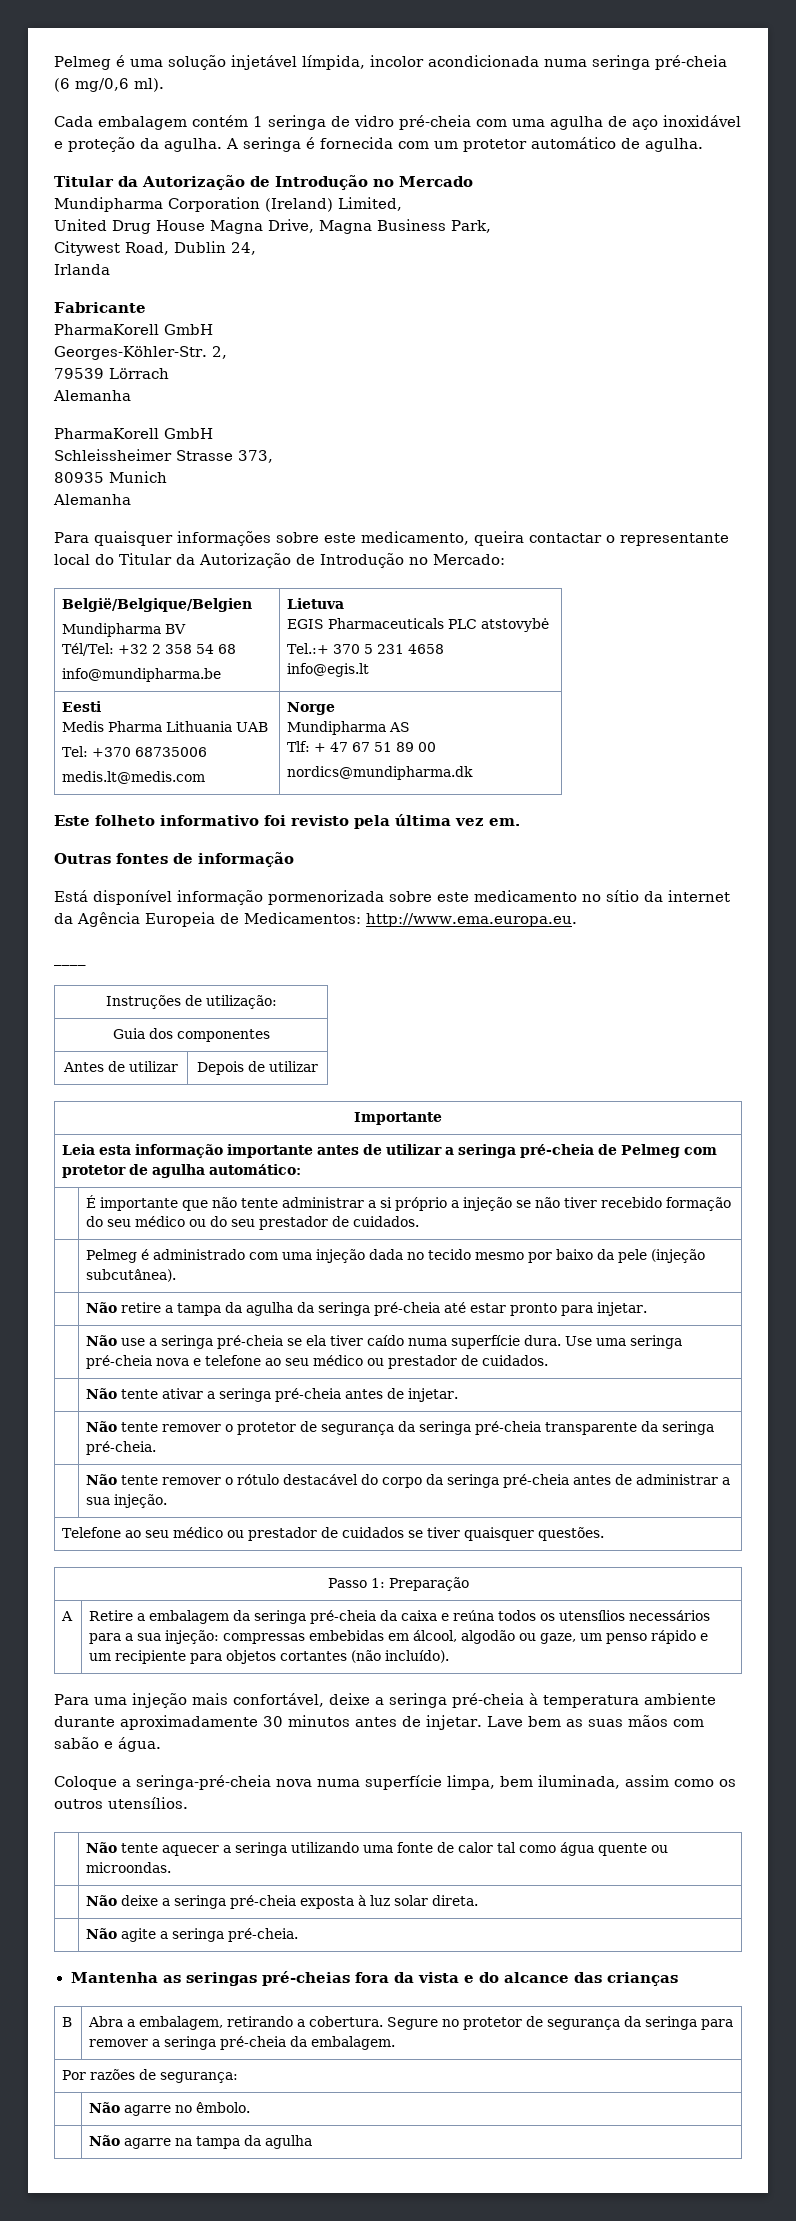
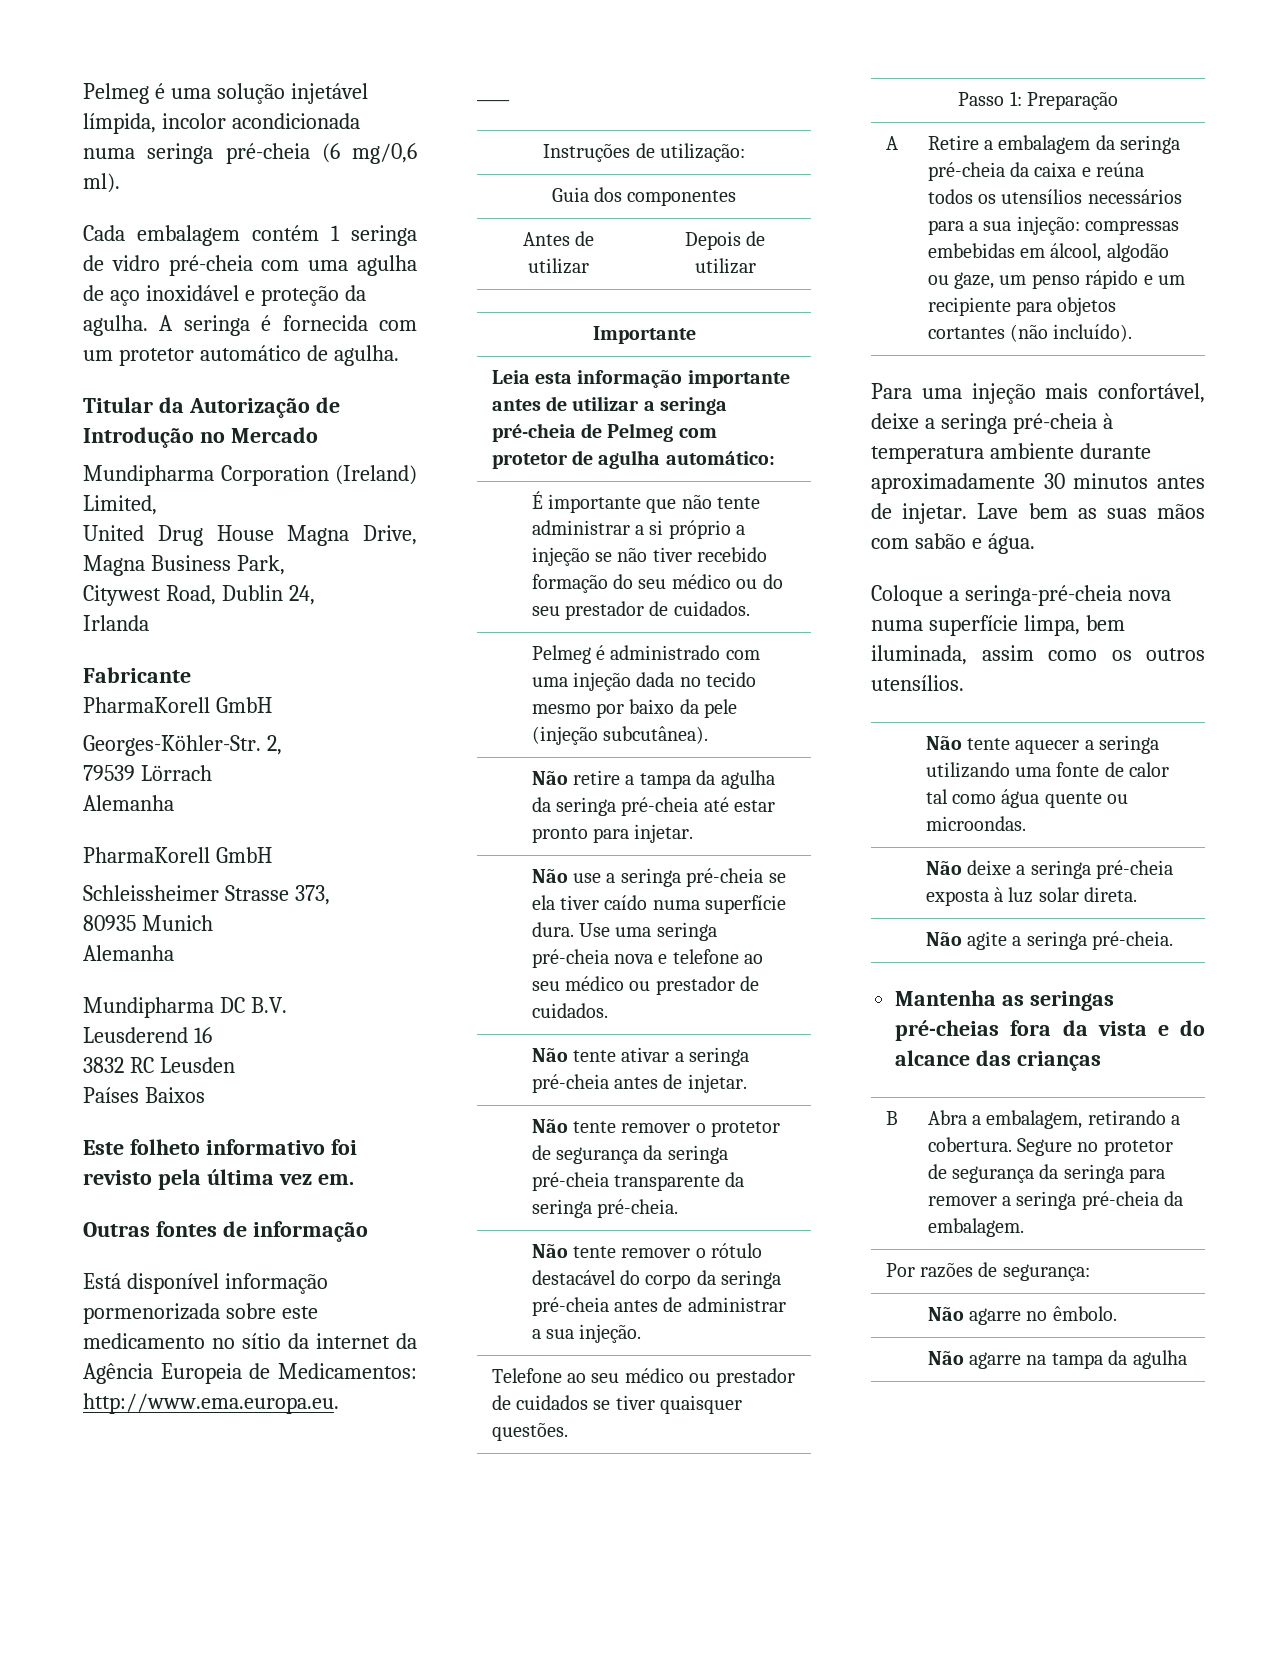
[54,531,729,546] [54,553,505,568] [62,598,253,612] [62,623,187,637] [62,643,237,656] [62,668,222,682] [287,598,345,609] [287,618,550,632] [287,643,445,654] [287,663,370,677] [62,701,102,712] [62,721,269,732] [62,746,208,757] [62,771,206,784] [287,702,336,715] [287,721,411,735] [287,741,437,752] [287,766,474,780] Para quaisquer informações sobre este medicamento, queira contactar o representante local do Titular da Autorização de Introdução no Mercado: // België/Belgique/Belgien // Mundipharma BV // Tél/Tel: +32 2 358 54 68 // info@mundipharma.be | Lietuva // EGIS Pharmaceuticals PLC atstovybė // Tel.:+ 370 5 231 4658 // info@egis.lt // Eesti // Medis Pharma Lithuania UAB // Tel: +370 68735006 // medis.lt@medis.com | Norge // Mundipharma AS // Tlf: + 47 67 51 89 00 // nordics@mundipharma.dk -> [83,997,287,1018] [83,1027,212,1043] [83,1057,235,1073] [83,1087,205,1103] Mundipharma DC B.V. // Leusderend 16 // 3832 RC Leusden // Países Baixos

